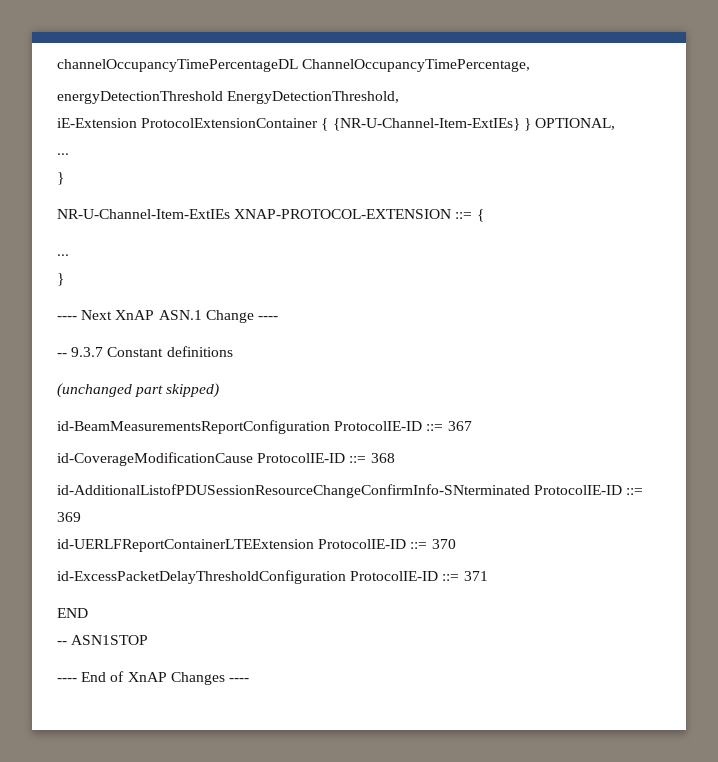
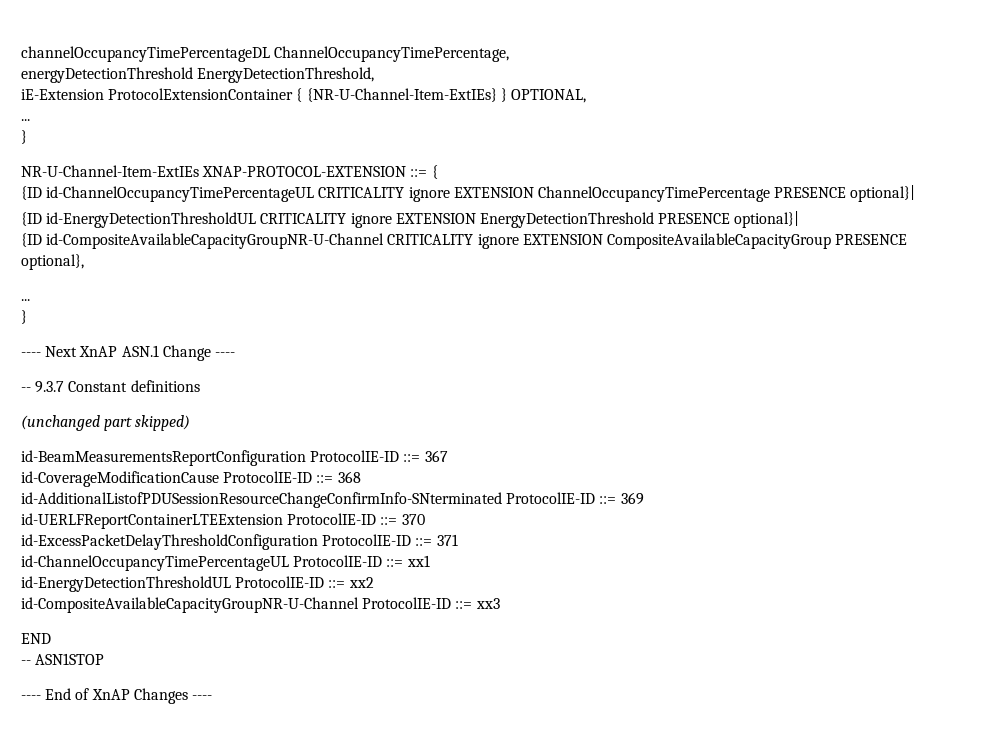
(484, 215) none -> [21,185,916,202] [21,211,800,228] [21,233,908,249] [21,254,84,270] // {ID id-ChannelOccupancyTimePercentageUL CRITICALITY ignore EXTENSION ChannelOccupancyTimePercentage PRESENCE optional}| // {ID id-EnergyDetectionThresholdUL CRITICALITY ignore EXTENSION EnergyDetectionThreshold PRESENCE optional}| // {ID id-CompositeAvailableCapacityGroupNR-U-Channel CRITICALITY ignore EXTENSION CompositeAvailableCapacityGroup PRESENCE optional},
(488, 576) none -> [21,555,430,571] [21,576,374,592] [21,597,500,613] // id-ChannelOccupancyTimePercentageUL ProtocolIE-ID ::= xx1 // id-EnergyDetectionThresholdUL ProtocolIE-ID ::= xx2 // id-CompositeAvailableCapacityGroupNR-U-Channel ProtocolIE-ID ::= xx3

